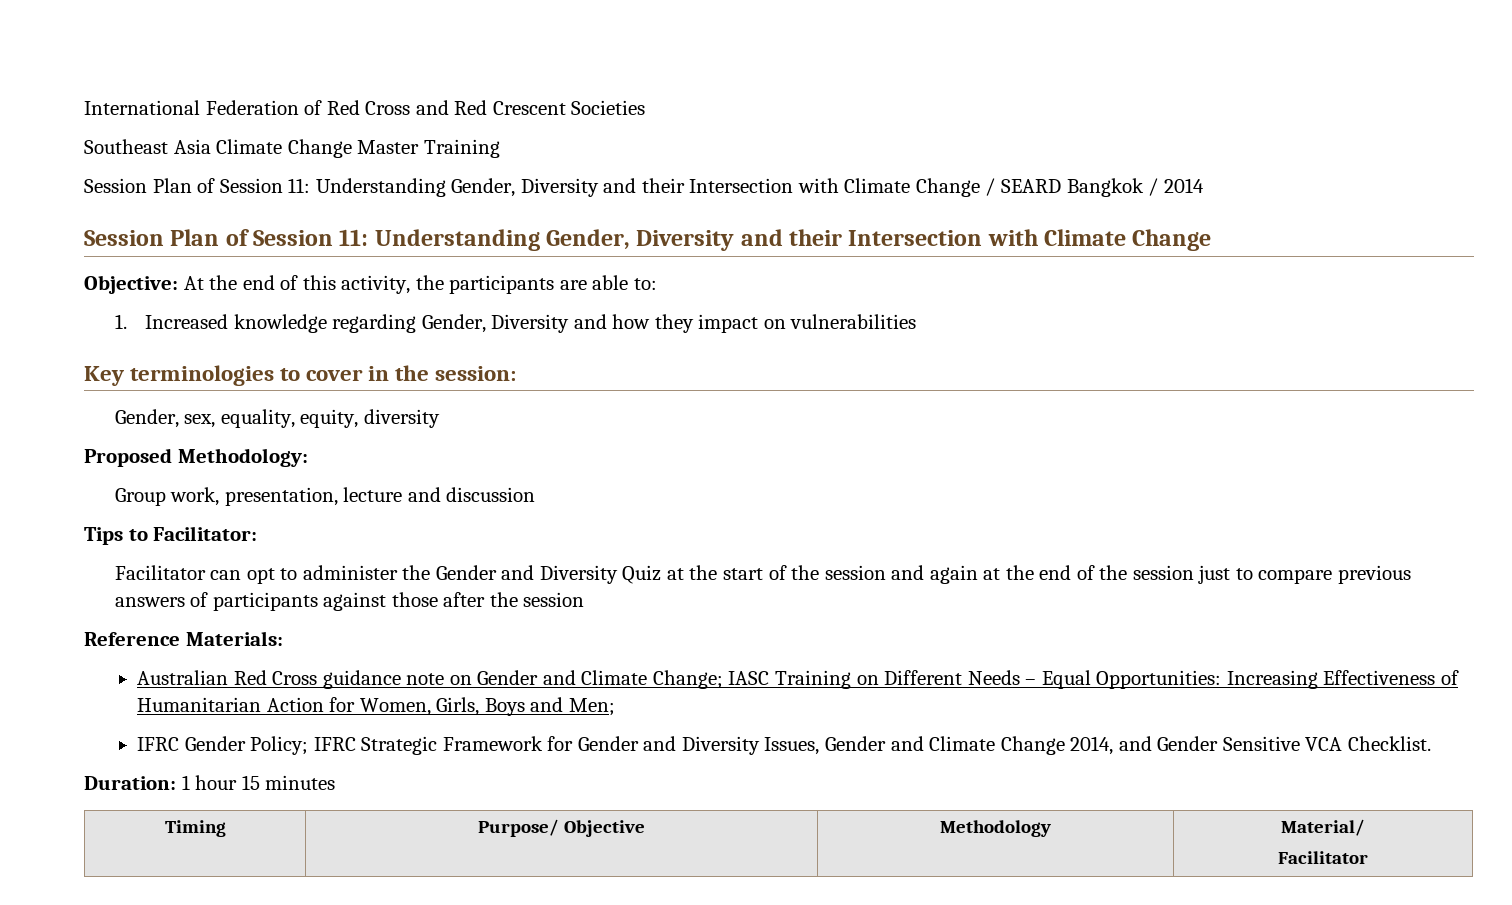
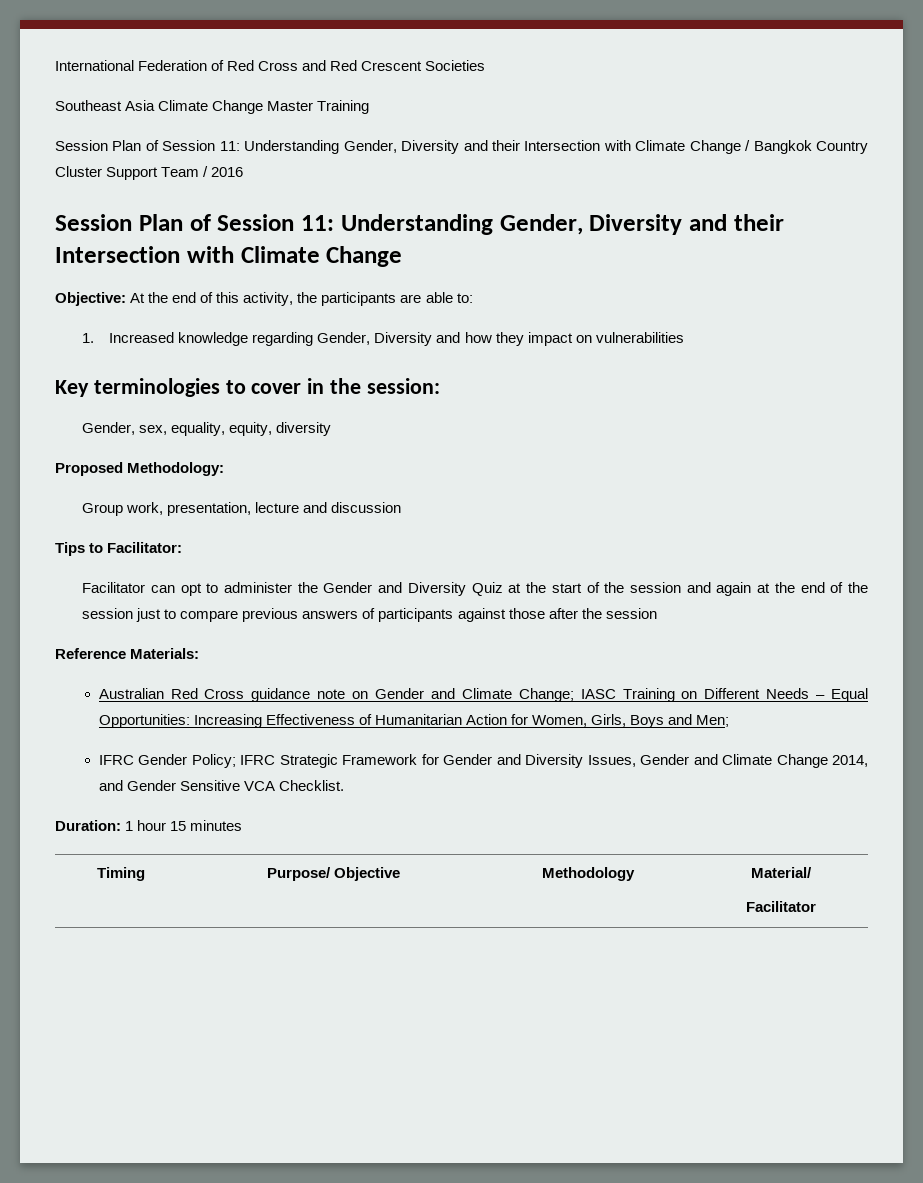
[1001,178,1204,197] SEARD Bangkok / 2014 -> [753,140,868,154] [55,166,244,180] Bangkok Country Cluster Support Team / 2016

